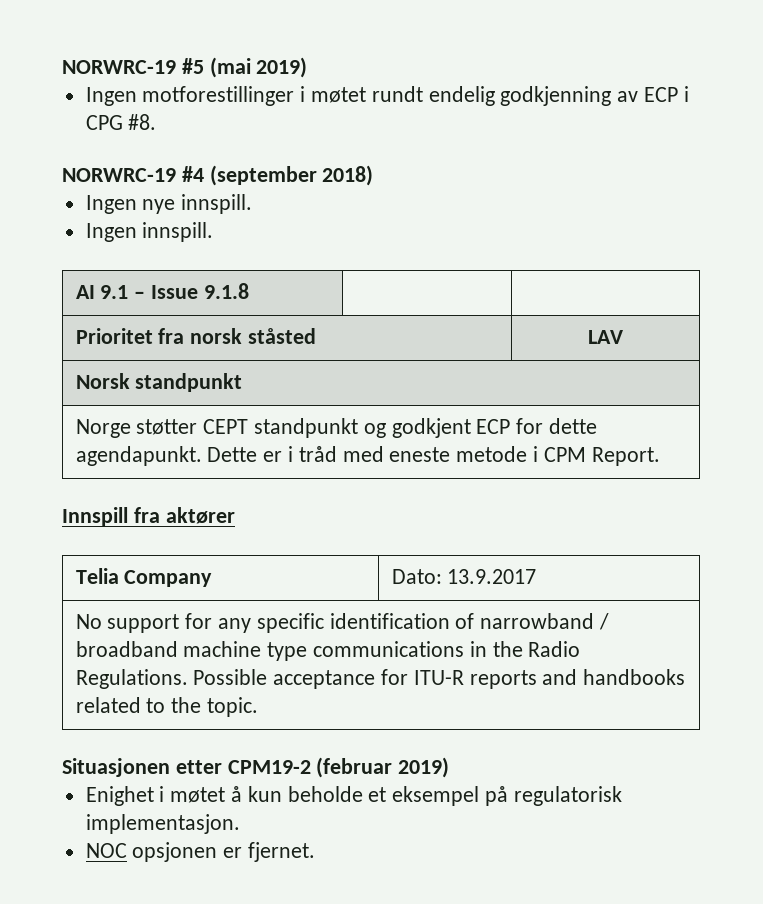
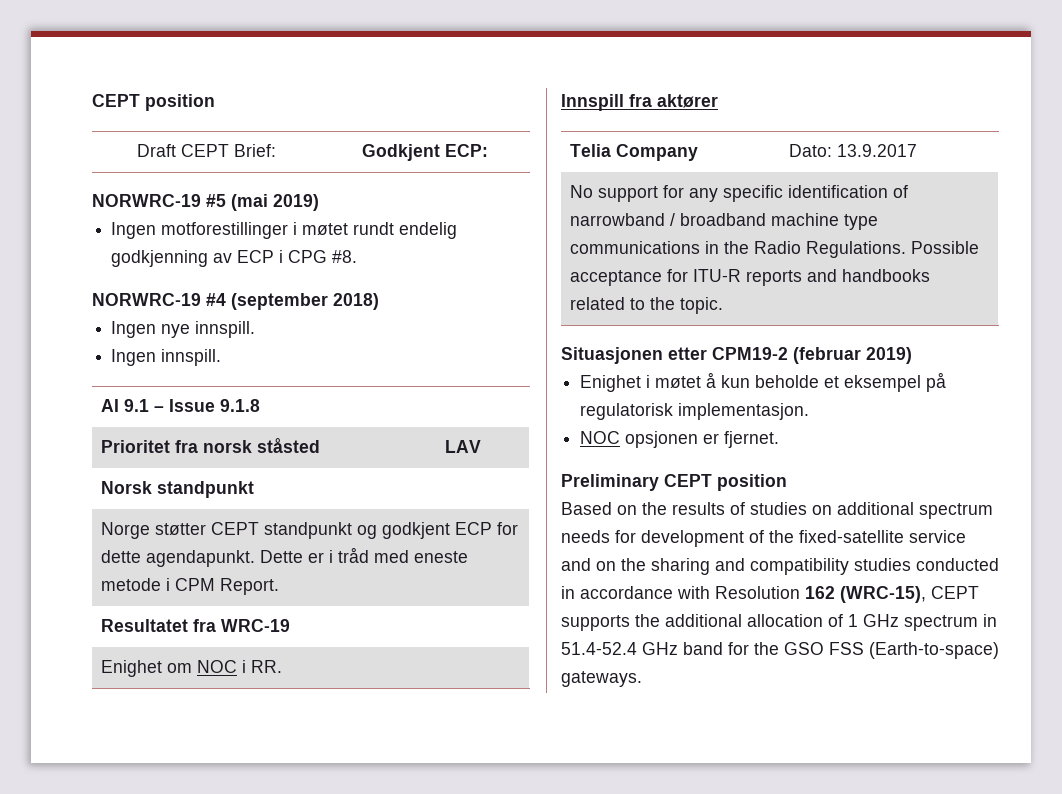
(62, 67) none -> [92,94,215,111] [137,144,276,157] [362,144,488,161] CEPT position // Draft CEPT Brief: | Godkjent ECP: //
(660, 456) none -> [101,619,291,632] [101,660,283,677] // Resultatet fra WRC-19 // Enighet om NOC i RR.
(316, 852) none -> [561,474,787,491] [561,502,993,519] [561,530,966,547] [561,558,999,575] [561,586,979,603] [561,614,997,631] [561,642,999,659] [561,671,642,687] // Preliminary CEPT position // Based on the results of studies on additional spectrum needs for development of the fixed-satellite service and on the sharing and compatibility studies conducted in accordance with Resolution 162 (WRC-15), CEPT supports the additional allocation of 1 GHz spectrum in 51.4-52.4 GHz band for the GSO FSS (Earth-to-space) gateways.

